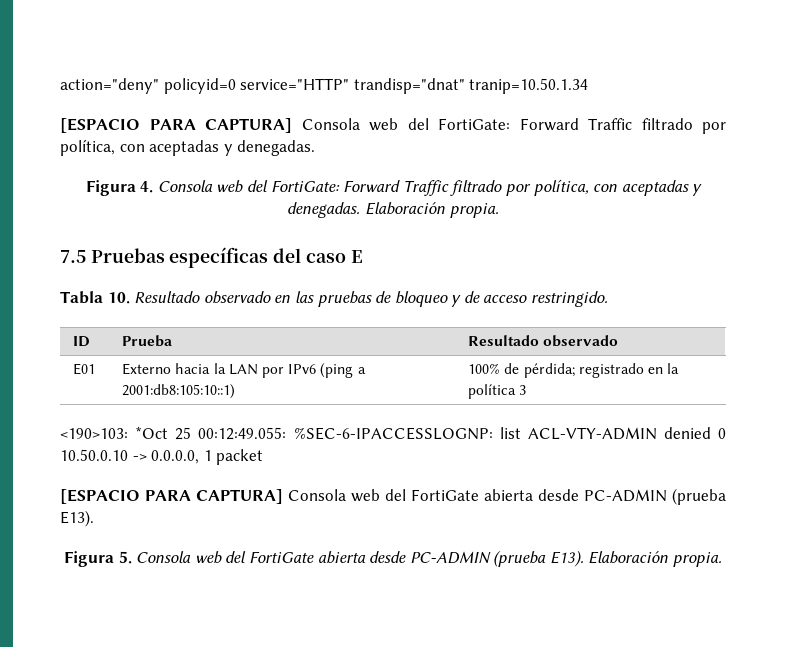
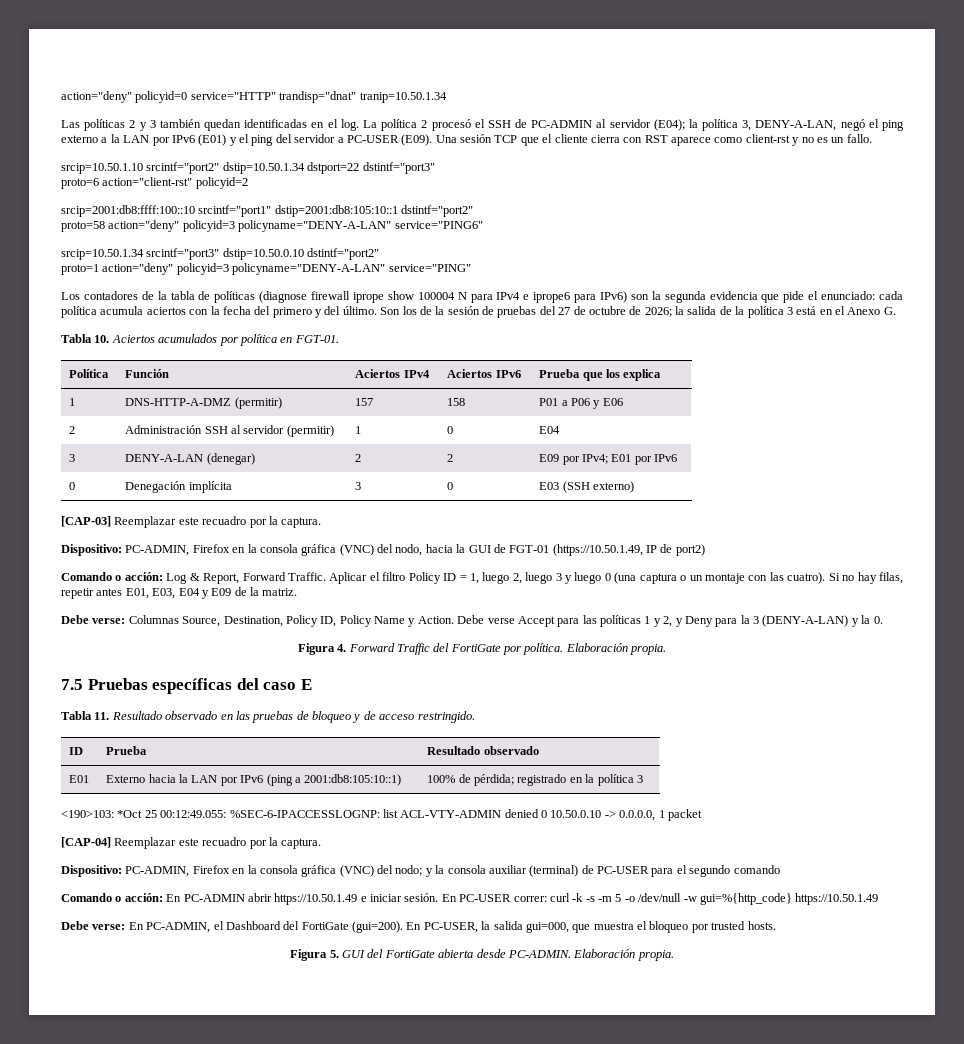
[60,118,726,134] [60,139,316,156] [85,179,703,196] [287,202,361,218] [ESPACIO PARA CAPTURA] Consola web del FortiGate: Forward Traffic filtrado por política, con aceptadas y denegadas. // Figura 4. Consola web del FortiGate: Forward Traffic filtrado por política, con aceptadas y denegadas. -> [61,119,905,131] [61,134,872,146] [61,162,435,174] [61,177,248,189] [61,205,474,217] [61,220,483,232] [61,248,380,260] [61,263,471,275] [61,291,904,303] [61,306,896,318] [61,334,339,346] [69,369,110,378] [125,369,170,378] [355,369,430,378] [447,369,521,378] [539,369,662,381] [69,398,76,406] [125,397,282,409] [355,398,374,406] [447,398,466,406] [539,398,623,409] [69,426,76,434] [125,425,334,437] [355,426,362,434] [447,426,454,434] [539,426,561,434] [69,454,76,462] [125,453,255,465] [355,454,362,462] [447,454,454,462] [539,454,678,465] [69,482,76,490] [125,481,232,493] [355,482,362,490] [447,482,454,490] [539,481,635,493] [61,516,322,528] [61,544,705,556] [61,572,903,584] [61,587,298,599] [61,615,883,627] [297,643,564,655] Las políticas 2 y 3 también quedan identificadas en el log. La política 2 procesó el SSH de PC-ADMIN al servidor (E04); la política 3, DENY-A-LAN, negó el ping externo a la LAN por IPv6 (E01) y el ping del servidor a PC-USER (E09). Una sesión TCP que el cliente cierra con RST aparece como client-rst y no es un fallo. // srcip=10.50.1.10 srcintf="port2" dstip=10.50.1.34 dstport=22 dstintf="port3" // proto=6 action="client-rst" policyid=2 // srcip=2001:db8:ffff:100::10 srcintf="port1" dstip=2001:db8:105:10::1 dstintf="port2" // proto=58 action="deny" policyid=3 policyname="DENY-A-LAN" service="PING6" // srcip=10.50.1.34 srcintf="port3" dstip=10.50.0.10 dstintf="port2" // proto=1 action="deny" policyid=3 policyname="DENY-A-LAN" service="PING" // Los contadores de la tabla de políticas (diagnose firewall iprope show 100004 N para IPv4 e iprope6 para IPv6) son la segunda evidencia que pide el enunciado: cada política acumula aciertos con la fecha del primero y del último. Son los de la sesión de pruebas del 27 de octubre de 2026; la salida de la política 3 está en el Anexo G. // Tabla 10. Aciertos acumulados por política en FGT-01. // Política | Función | Aciertos IPv4 | Aciertos IPv6 | Prueba que los explica // 1 | DNS-HTTP-A-DMZ (permitir) | 157 | 158 | P01 a P06 y E06 // 2 | Administración SSH al servidor (permitir) | 1 | 0 | E04 // 3 | DENY-A-LAN (denegar) | 2 | 2 | E09 por IPv4; E01 por IPv6 // 0 | Denegación implícita | 3 | 0 | E03 (SSH externo) // [CAP-03] Reemplazar este recuadro por la captura. // Dispositivo: PC-ADMIN, Firefox en la consola gráfica (VNC) del nodo, hacia la GUI de FGT-01 (https://10.50.1.49, IP de port2) // Comando o acción: Log & Report, Forward Traffic. Aplicar el filtro Policy ID = 1, luego 2, luego 3 y luego 0 (una captura o un montaje con las cuatro). Si no hay filas, repetir antes E01, E03, E04 y E09 de la matriz. // Debe verse: Columnas Source, Destination, Policy ID, Policy Name y Action. Debe verse Accept para las políticas 1 y 2, y Deny para la 3 (DENY-A-LAN) y la 0. // Figura 4. Forward Traffic del FortiGate por política.
[107,292,130,304] 10. -> [94,712,110,720] 11.
[60,488,726,505] [60,510,94,527] [63,550,584,567] [ESPACIO PARA CAPTURA] Consola web del FortiGate abierta desde PC-ADMIN (prueba E13). // Figura 5. Consola web del FortiGate abierta desde PC-ADMIN (prueba E13). -> [61,837,322,849] [61,865,780,877] [61,893,879,905] [61,921,776,933] [290,949,571,961] [CAP-04] Reemplazar este recuadro por la captura. // Dispositivo: PC-ADMIN, Firefox en la consola gráfica (VNC) del nodo; y la consola auxiliar (terminal) de PC-USER para el segundo comando // Comando o acción: En PC-ADMIN abrir https://10.50.1.49 e iniciar sesión. En PC-USER correr: curl -k -s -m 5 -o /dev/null -w gui=%{http_code} https://10.50.1.49 // Debe verse: En PC-ADMIN, el Dashboard del FortiGate (gui=200). En PC-USER, la salida gui=000, que muestra el bloqueo por trusted hosts. // Figura 5. GUI del FortiGate abierta desde PC-ADMIN.

